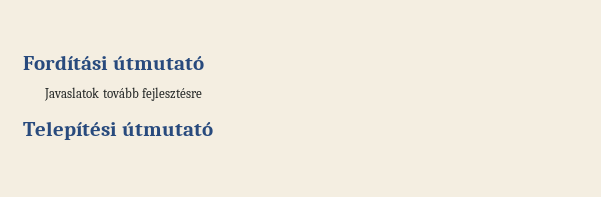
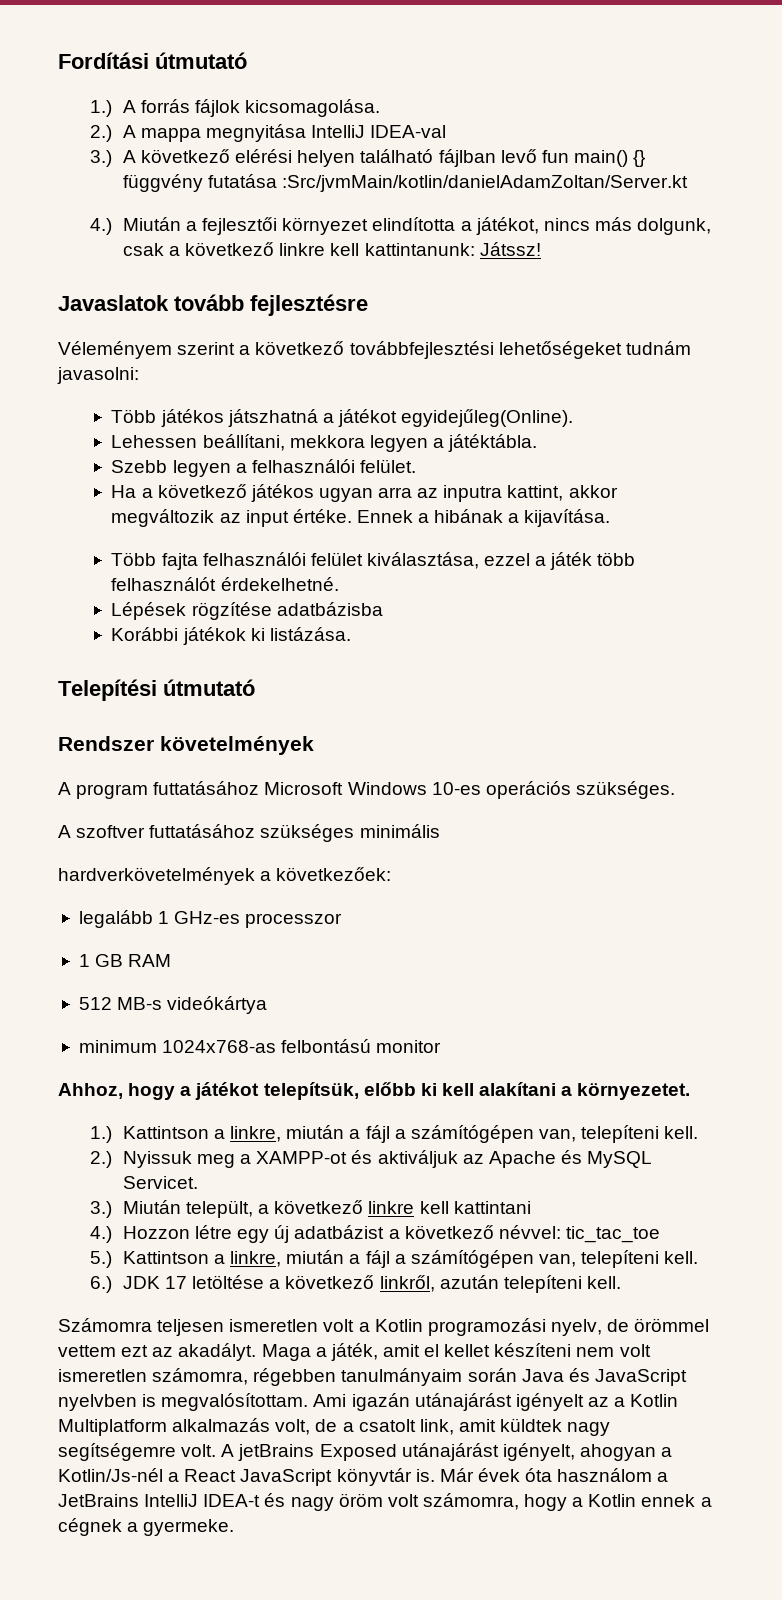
[44,87,203,101] [23,121,213,140] Javaslatok tovább fejlesztésre // Telepítési útmutató -> [90,99,381,117] [90,124,447,142] [90,149,646,167] [122,174,689,192] [90,217,712,235] [122,242,541,256] [58,294,368,316] [58,341,691,359] [57,367,139,384] [111,409,574,427] [111,434,538,452] [111,459,416,477] [111,484,618,502] [111,509,611,527] [111,552,636,570] [111,577,339,591] [111,602,383,620] [111,627,351,645] [58,679,255,701] [58,736,314,755] [58,781,675,799] [58,824,440,842] [58,867,392,885] [78,910,343,928] [78,954,172,967] [78,996,268,1014] [78,1039,442,1053] [58,1082,691,1100] [90,1125,699,1143] [90,1150,653,1168] [122,1176,198,1189] [90,1200,531,1218] [90,1225,660,1243] [90,1250,699,1268] [90,1275,621,1293] [58,1318,710,1336] [58,1343,651,1361] [58,1368,687,1386] [58,1393,679,1411] [58,1418,611,1436] [58,1443,673,1461] [58,1468,669,1486] [58,1493,712,1511] [58,1518,235,1536] 1.) A forrás fájlok kicsomagolása. // 2.) A mappa megnyitása IntelliJ IDEA-val // 3.) A következő elérési helyen található fájlban levő fun main() {} függvény futatása :Src/jvmMain/kotlin/danielAdamZoltan/Server.kt // 4.) Miután a fejlesztői környezet elindította a játékot, nincs más dolgunk, csak a következő linkre kell kattintanunk: Játssz! // Javaslatok tovább fejlesztésre // Véleményem szerint a következő továbbfejlesztési lehetőségeket tudnám javasolni: // Több játékos játszhatná a játékot egyidejűleg(Online). // Lehessen beállítani, mekkora legyen a játéktábla. // Szebb legyen a felhasználói felület. // Ha a következő játékos ugyan arra az inputra kattint, akkor megváltozik az input értéke. Ennek a hibának a kijavítása. // Több fajta felhasználói felület kiválasztása, ezzel a játék több felhasználót érdekelhetné. // Lépések rögzítése adatbázisba // Korábbi játékok ki listázása. // Telepítési útmutató // Rendszer követelmények // A program futtatásához Microsoft Windows 10-es operációs szükséges. // A szoftver futtatásához szükséges minimális // hardverkövetelmények a következőek: // legalább 1 GHz-es processzor // 1 GB RAM // 512 MB-s videókártya // minimum 1024x768-as felbontású monitor // Ahhoz, hogy a játékot telepítsük, előbb ki kell alakítani a környezetet. // 1.) Kattintson a linkre, miután a fájl a számítógépen van, telepíteni kell. // 2.) Nyissuk meg a XAMPP-ot és aktiváljuk az Apache és MySQL Servicet. // 3.) Miután települt, a következő linkre kell kattintani // 4.) Hozzon létre egy új adatbázist a következő névvel: tic_tac_toe // 5.) Kattintson a linkre, miután a fájl a számítógépen van, telepíteni kell. // 6.) JDK 17 letöltése a következő linkről, azután telepíteni kell. // Számomra teljesen ismeretlen volt a Kotlin programozási nyelv, de örömmel vettem ezt az akadályt. Maga a játék, amit el kellet készíteni nem volt ismeretlen számomra, régebben tanulmányaim során Java és JavaScript nyelvben is megvalósítottam. Ami igazán utánajárást igényelt az a Kotlin Multiplatform alkalmazás volt, de a csatolt link, amit küldtek nagy segítségemre volt. A jetBrains Exposed utánajárást igényelt, ahogyan a Kotlin/Js-nél a React JavaScript könyvtár is. Már évek óta használom a JetBrains IntelliJ IDEA-t és nagy öröm volt számomra, hogy a Kotlin ennek a cégnek a gyermeke.

